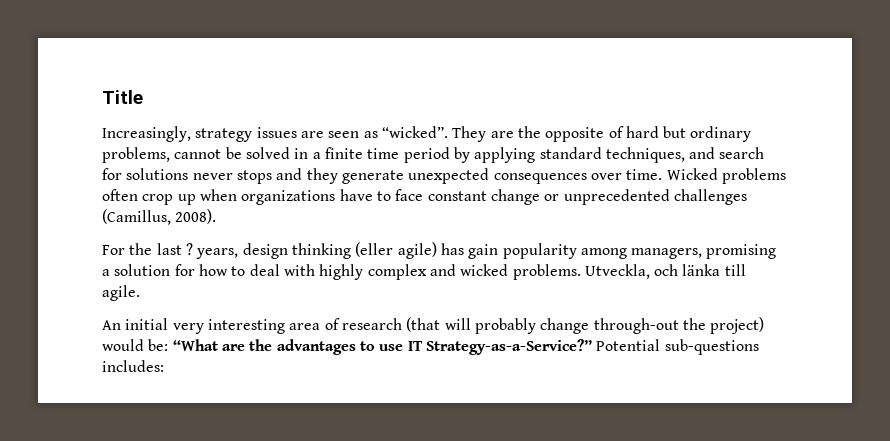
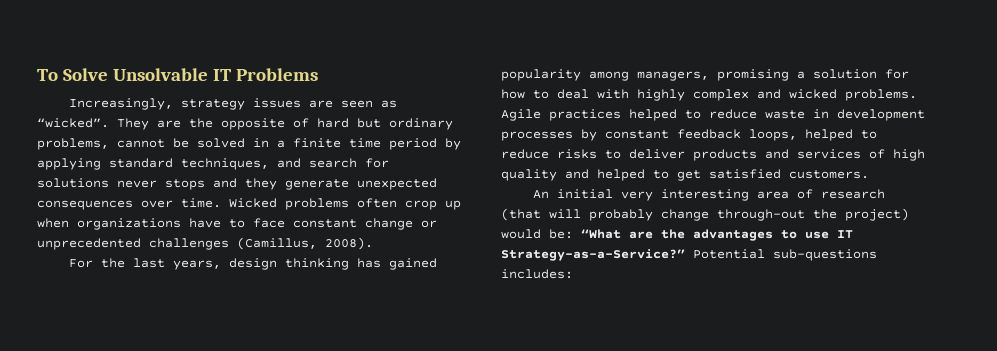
[102,90,143,104] Title -> [37,68,318,81] To Solve Unsolvable IT Problems
[185,243,193,255] ? -> (166, 263) none
[355,242,499,259] (eller agile) has gain -> [357,258,438,270] has gained
[584,264,746,279] [102,285,140,301] Utveckla, och länka till agile. -> [501,109,925,121] [501,129,877,141] [501,149,925,161] [501,169,869,181] Agile practices helped to reduce waste in development processes by constant feedback loops, helped to reduce risks to deliver products and services of high quality and helped to get satisfied customers.

